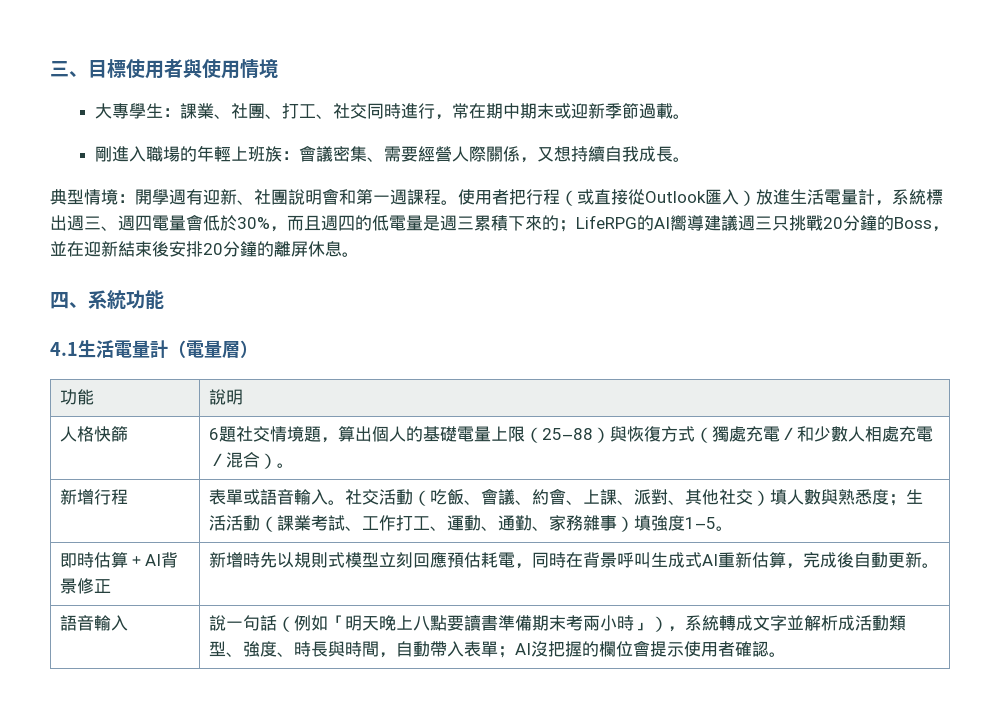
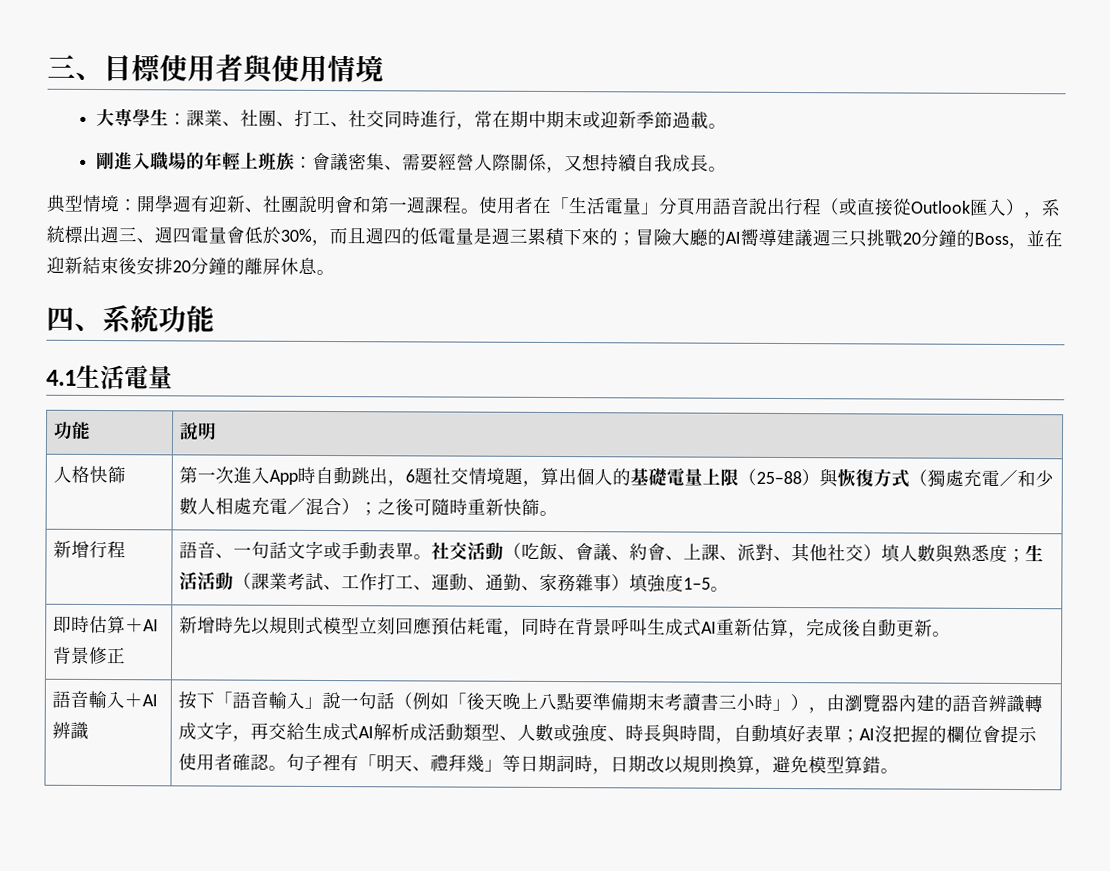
[509,189,526,205] 把 -> [532,196,786,216] 在「生活電量」分頁用語音說出
[756,189,875,205] 放進生活電量計 -> (1025, 207) none
[576,215,637,229] LifeRPG -> [635,228,708,247] 冒險大廳
[150,340,258,358] 計（電量層） -> (173, 377) none
(129, 434) none -> [178,466,406,487] 第一次進入App時自動跳出，
[277,463,295,468] [60,489,129,505] [209,489,329,505] 。 // 新增行程 | 表單或語音輸入 -> [358,498,558,517] [52,540,126,559] [178,540,414,560] ；之後可隨時重新快篩。 // 新增行程 | 語音、一句話文字或手動表單
(129, 623) | -> [123,692,158,708] [51,721,89,740] [177,691,323,710] ＋AI辨識 | 按下「語音輸入」
[345,615,363,631] 明 -> [465,692,485,710] 後
[464,615,499,631] 讀書 -> (593, 702) none
[583,615,601,631] 兩 -> [681,692,737,712] 讀書三
[685,615,805,631] 系統轉成文字並 -> [825,694,1043,714] [177,721,374,742] 由瀏覽器內建的語音辨識轉成文字，再交給生成式AI
(244, 654) none -> [516,723,572,742] 人數或
[430,641,465,657] 帶入 -> [768,724,806,744] 填好
(787, 654) none -> [285,753,899,775] 句子裡有「明天、禮拜幾」等日期詞時，日期改以規則換算，避免模型算錯。

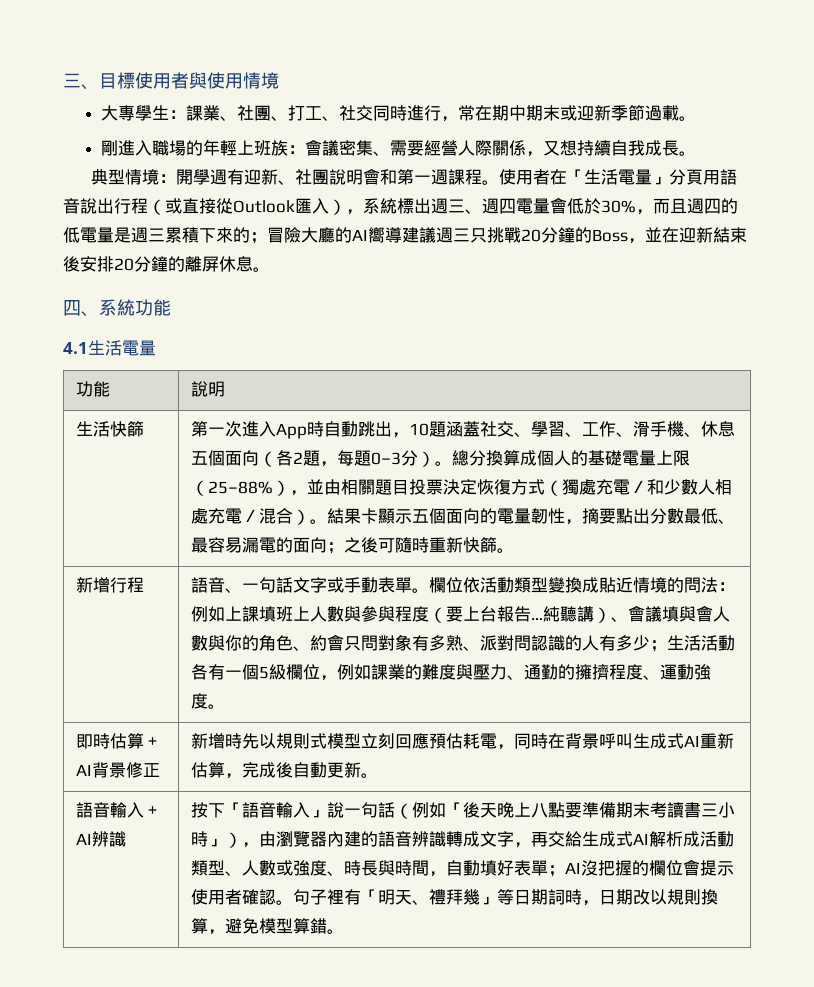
[52,465,90,483] 人格 -> [76,421,111,437] 生活
[404,467,577,487] 6題社交情境題，算出 -> [409,421,736,437] [191,450,538,467] 10題涵蓋社交、學習、工作、滑手機、休息五個面向（各2題，每題0–3分）。總分換算成
[755,468,839,488] 25–88）與 -> [208,479,478,496] 25–88%），並由相關題目投票決定
(360, 507) none -> [310,508,736,525] [191,537,328,553] 。結果卡顯示五個面向的電量韌性，摘要點出分數最低、最容易漏電的面向
[430,541,1044,563] [178,571,711,593] 社交活動（吃飯、會議、約會、上課、派對、其他社交）填人數與熟悉度；生活活動（課業考試、工作打工、運動、通勤、家務雜事）填強度1–5 -> [429,577,736,593] [191,605,731,623] [191,634,736,652] [191,664,712,681] [191,693,209,709] 欄位依活動類型變換成貼近情境的問法：例如上課填班上人數與參與程度（要上台報告…純聽講）、會議填與會人數與你的角色、約會只問對象有多熟、派對問認識的人有多少；生活活動各有一個5級欄位，例如課業的難度與壓力、通勤的擁擠程度、運動強度

